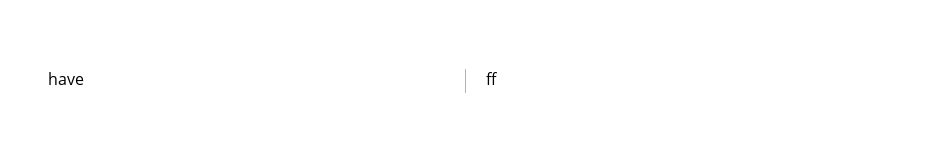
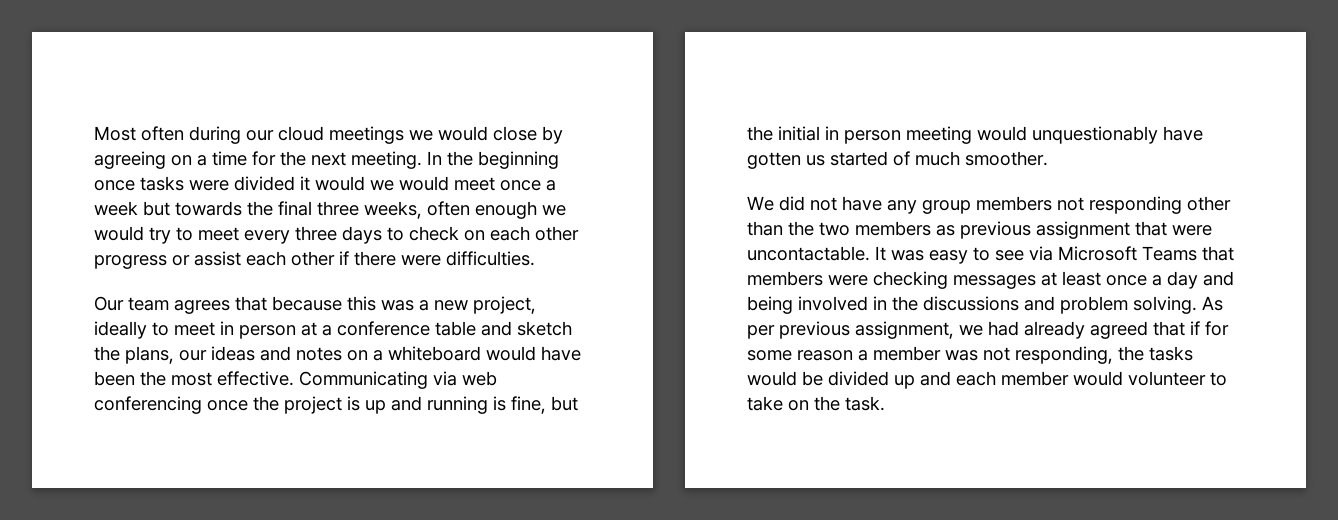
[48,72,84,85] [486,72,498,85] have // ff -> [94,126,563,144] [94,151,559,169] [94,176,556,191] [94,201,566,219] [94,226,579,244] [94,251,535,269] [94,296,536,314] [94,321,572,339] [94,346,581,364] [94,371,497,389] [94,396,578,414] [747,126,1203,144] [747,151,1048,169] [747,196,1231,214] [747,221,1212,239] [747,246,1234,264] [747,271,1234,289] [747,296,1223,314] [747,321,1229,339] [747,346,1193,364] [747,371,1227,389] [747,396,885,411] Most often during our cloud meetings we would close by agreeing on a time for the next meeting. In the beginning once tasks were divided it would we would meet once a week but towards the final three weeks, often enough we would try to meet every three days to check on each other progress or assist each other if there were difficulties. // Our team agrees that because this was a new project, ideally to meet in person at a conference table and sketch the plans, our ideas and notes on a whiteboard would have been the most effective. Communicating via web conferencing once the project is up and running is fine, but the initial in person meeting would unquestionably have gotten us started of much smoother. // We did not have any group members not responding other than the two members as previous assignment that were uncontactable. It was easy to see via Microsoft Teams that members were checking messages at least once a day and being involved in the discussions and problem solving. As per previous assignment, we had already agreed that if for some reason a member was not responding, the tasks would be divided up and each member would volunteer to take on the task.

